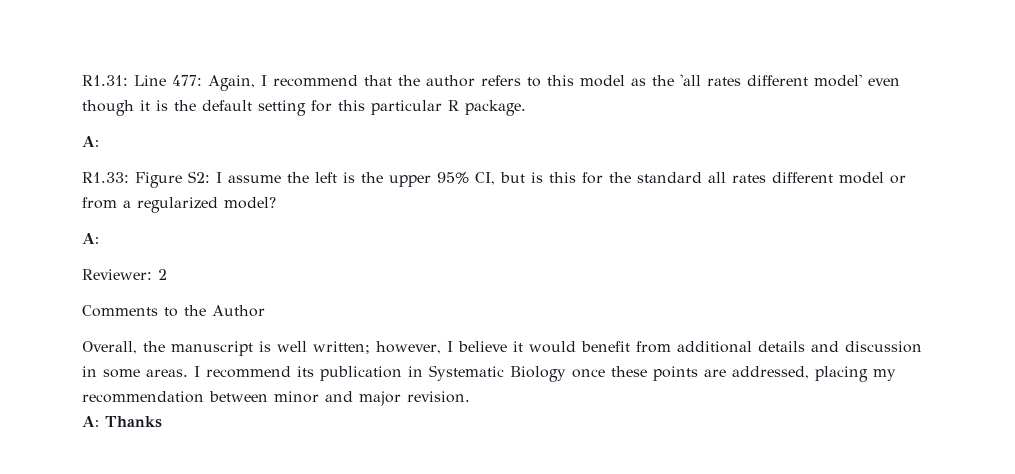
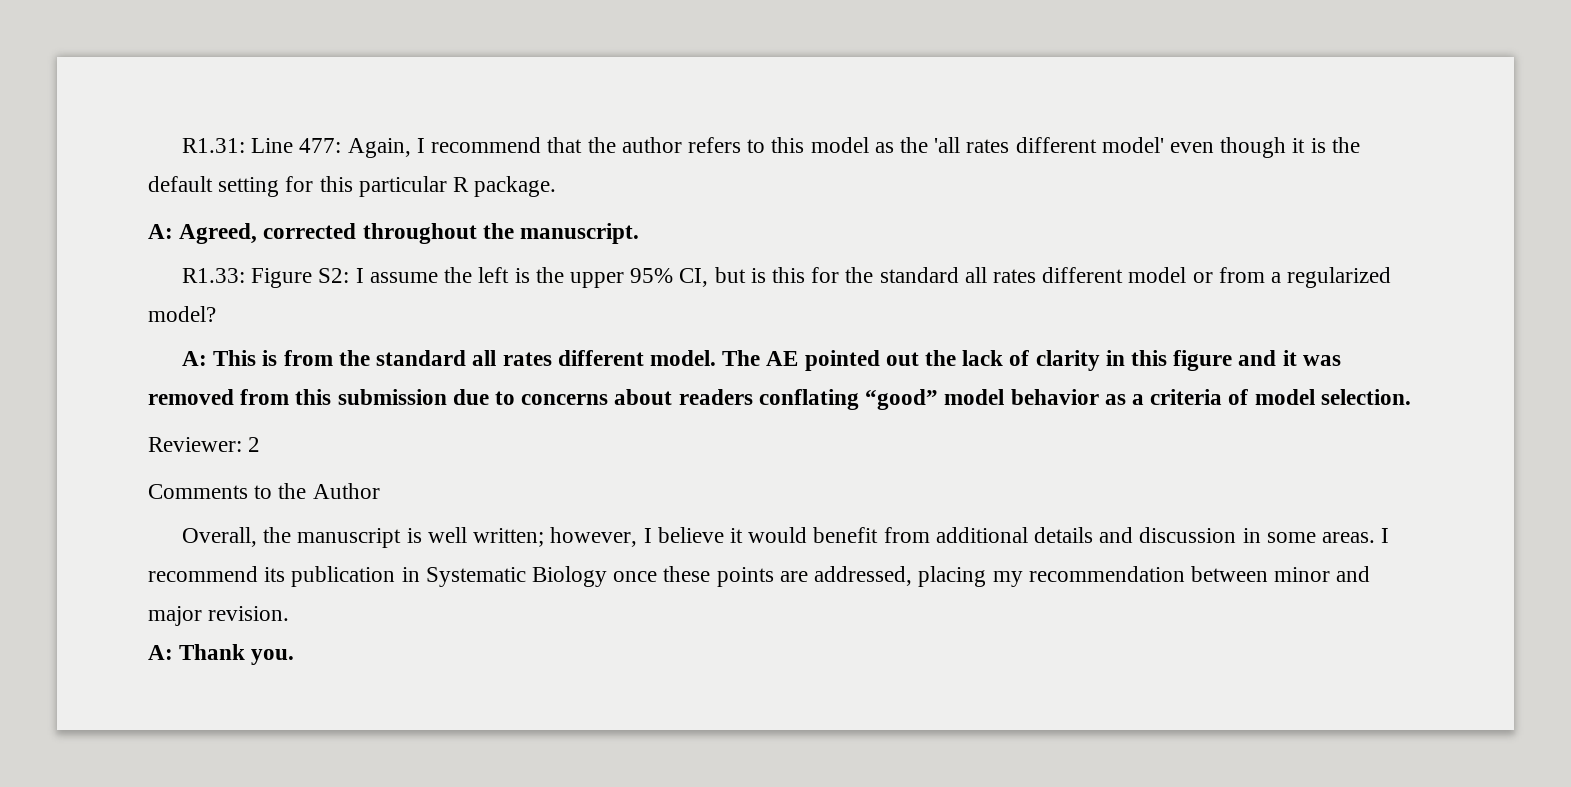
(99, 141) none -> [179,223,640,244] Agreed, corrected throughout the manuscript.
(99, 238) none -> [213,350,1341,371] [148,389,1411,410] This is from the standard all rates different model. The AE pointed out the lack of clarity in this figure and it was removed from this submission due to concerns about readers conflating “good” model behavior as a criteria of model selection.
[105,416,162,428] Thanks -> [179,644,295,665] Thank you.

